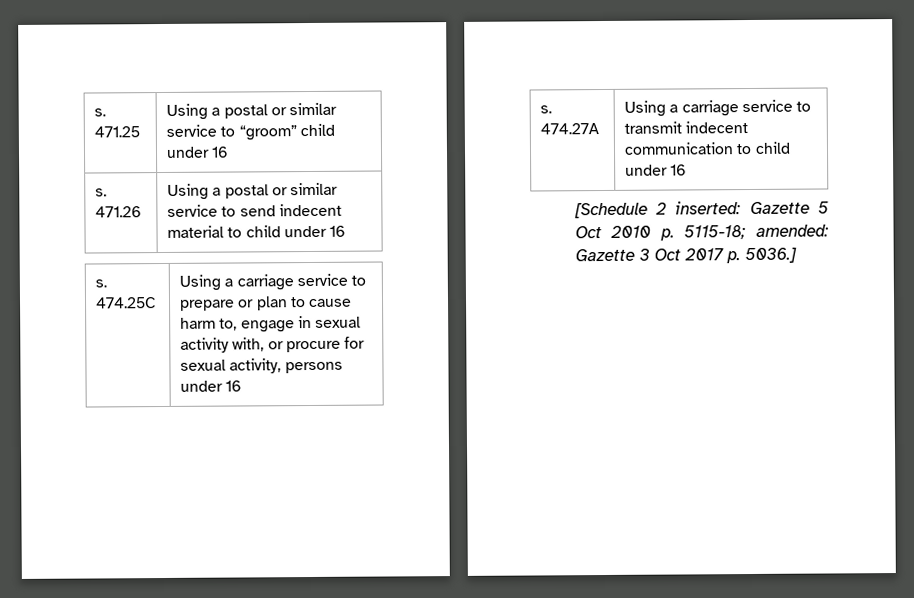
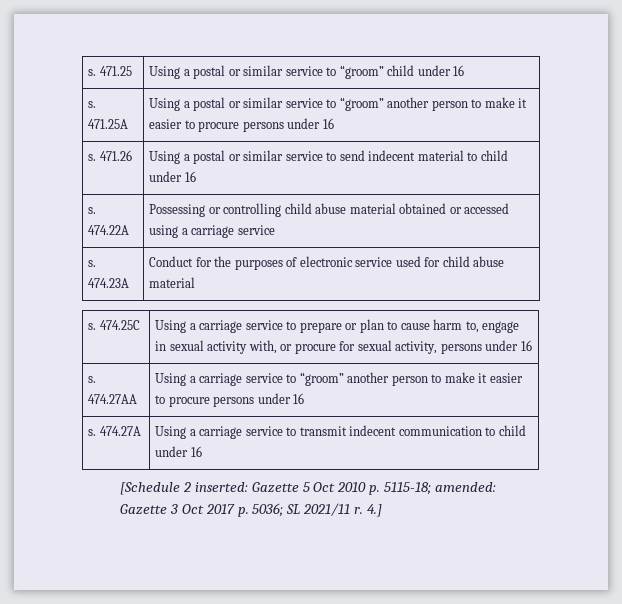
(230, 152) none -> [88,101,97,108] [88,119,129,129] [149,97,528,111] [149,118,334,132] // s. 471.25A | Using a postal or similar service to “groom” another person to make it easier to procure persons under 16
(346, 231) none -> [88,207,97,214] [88,225,130,235] [149,203,510,217] [149,225,275,238] [88,260,97,267] [88,278,130,288] [149,256,505,270] [149,277,196,288] // s. 474.22A | Possessing or controlling child abuse material obtained or accessed using a carriage service // s. 474.23A | Conduct for the purposes of electronic service used for child abuse material
(243, 386) none -> [88,376,97,383] [88,394,138,404] [155,372,523,386] [155,393,305,407] // s. 474.27AA | Using a carriage service to “groom” another person to make it easier to procure persons under 16
[744,247,797,264] 5036.] -> [252,503,383,517] 5036; SL 2021/11 r. 4.]

